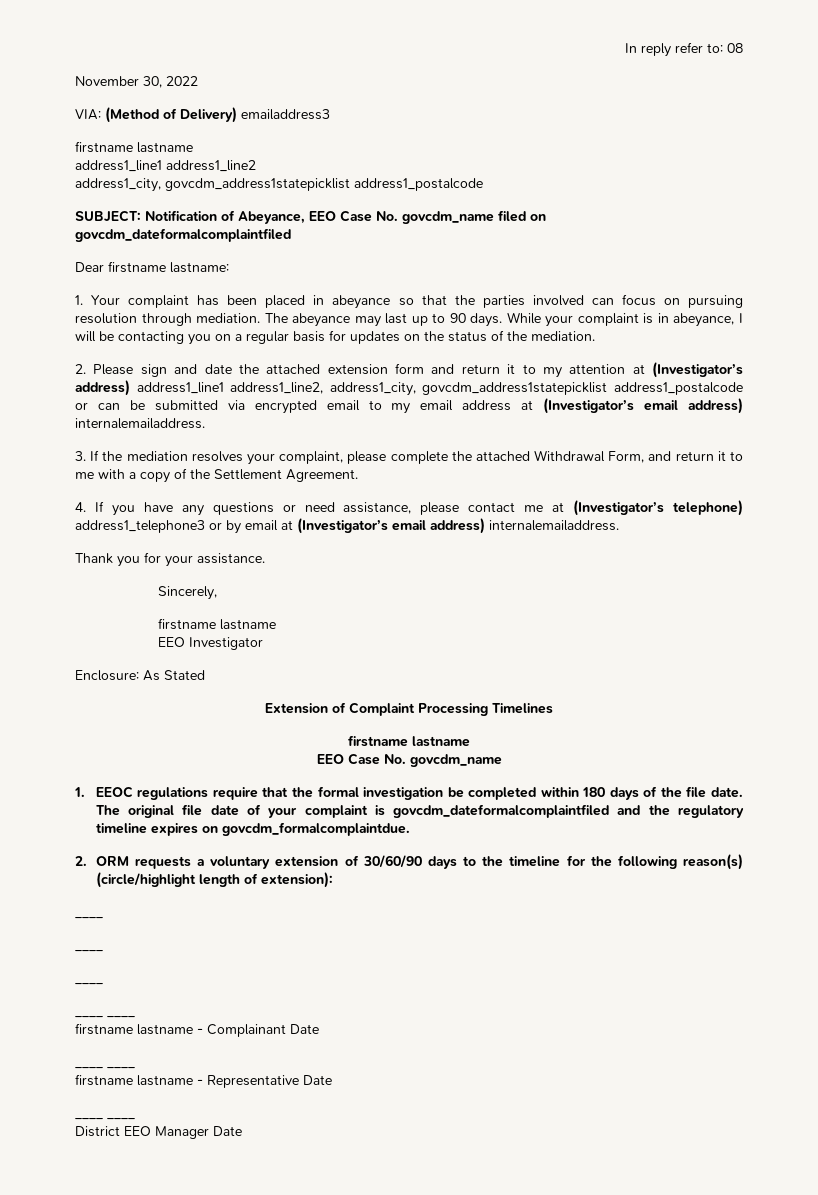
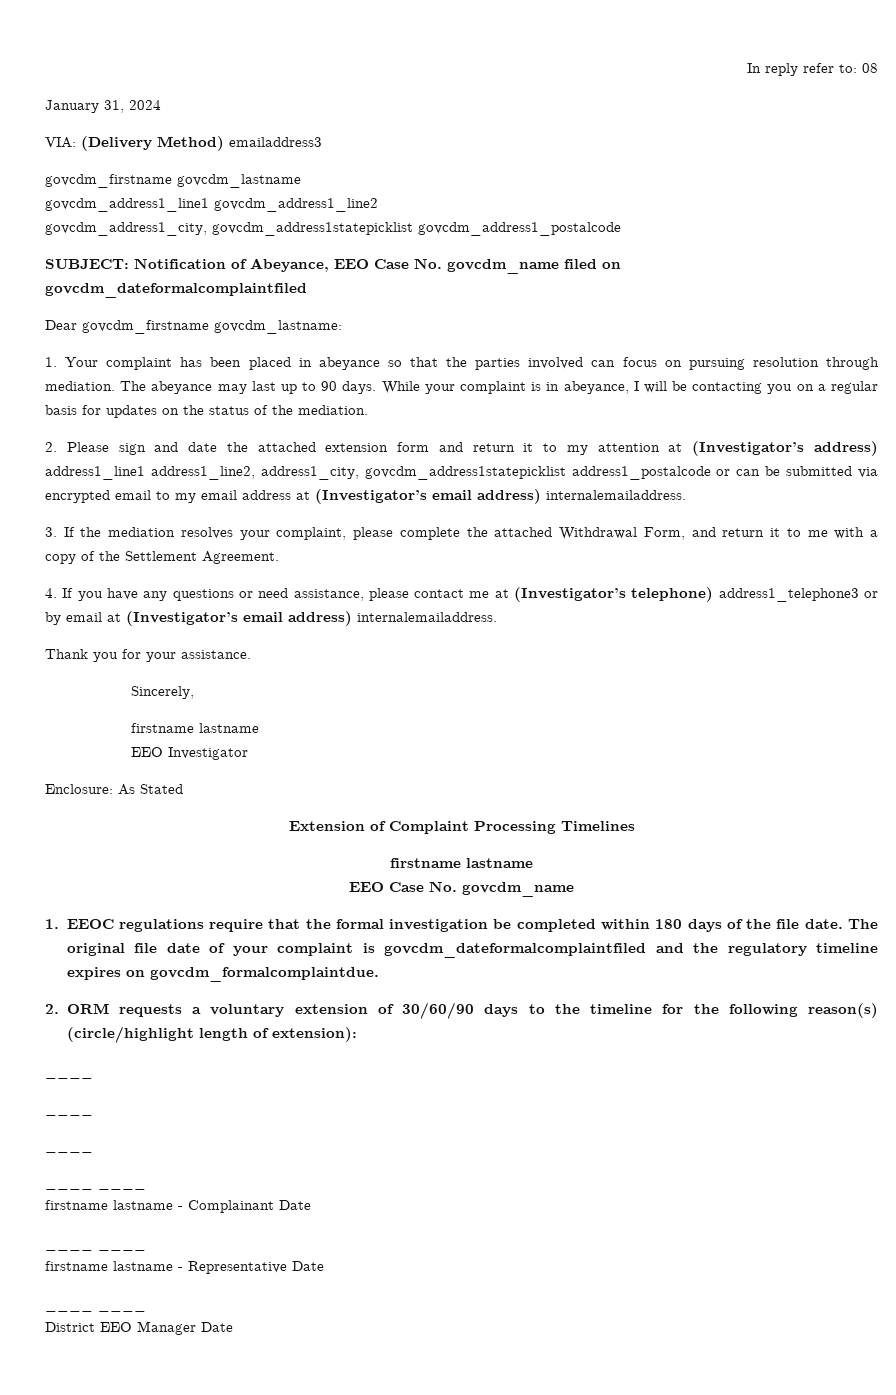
[75,76,198,88] [75,107,330,123] [75,141,193,153] [75,160,256,172] [75,178,483,192] November 30, 2022 // VIA: (Method of Delivery) emailaddress3 // firstname lastname // address1_line1 address1_line2 // address1_city, govcdm_address1statepicklist address1_postalcode -> [45,100,161,113] [45,136,322,151] [45,174,301,188] [45,198,378,212] [45,222,621,236] January 31, 2024 // VIA: (Delivery Method) emailaddress3 // govcdm_firstname govcdm_lastname // govcdm_address1_line1 govcdm_address1_line2 // govcdm_address1_city, govcdm_address1statepicklist govcdm_address1_postalcode
[108,261,229,273] firstname lastname: -> [82,320,342,334] govcdm_firstname govcdm_lastname:

